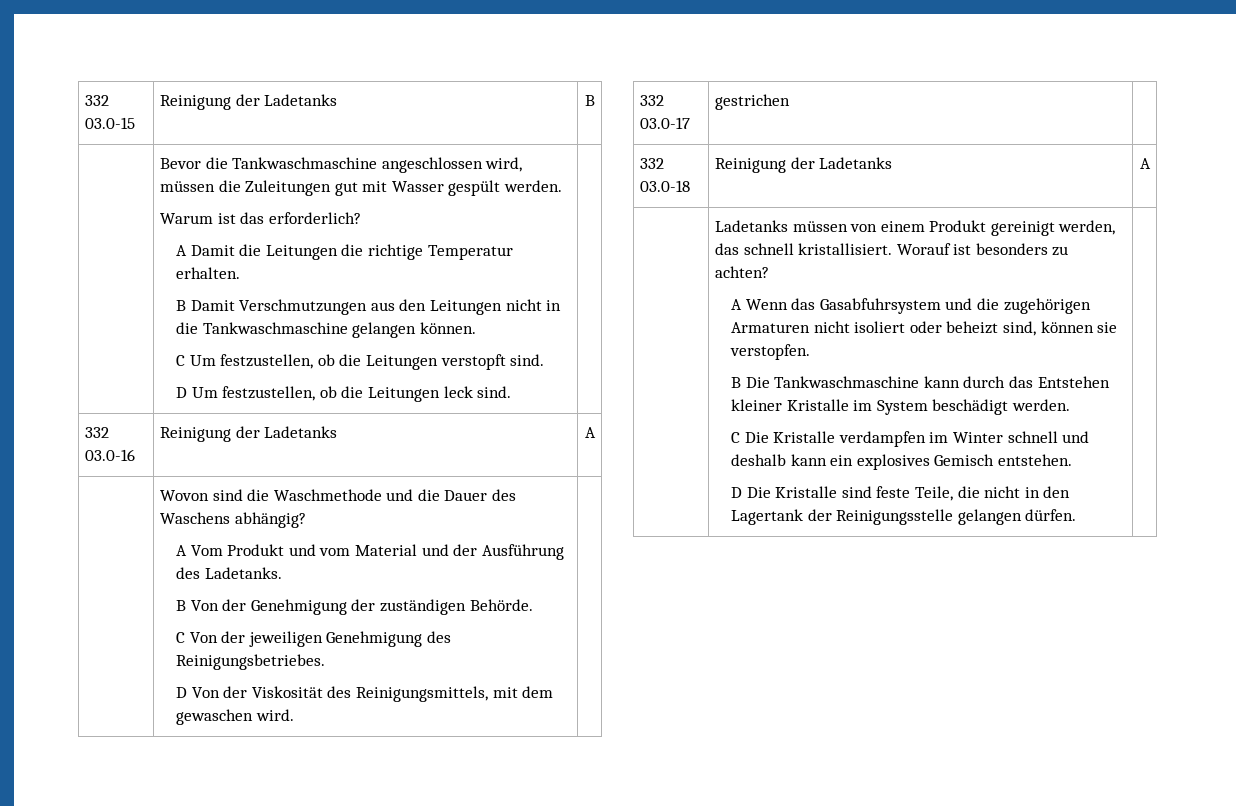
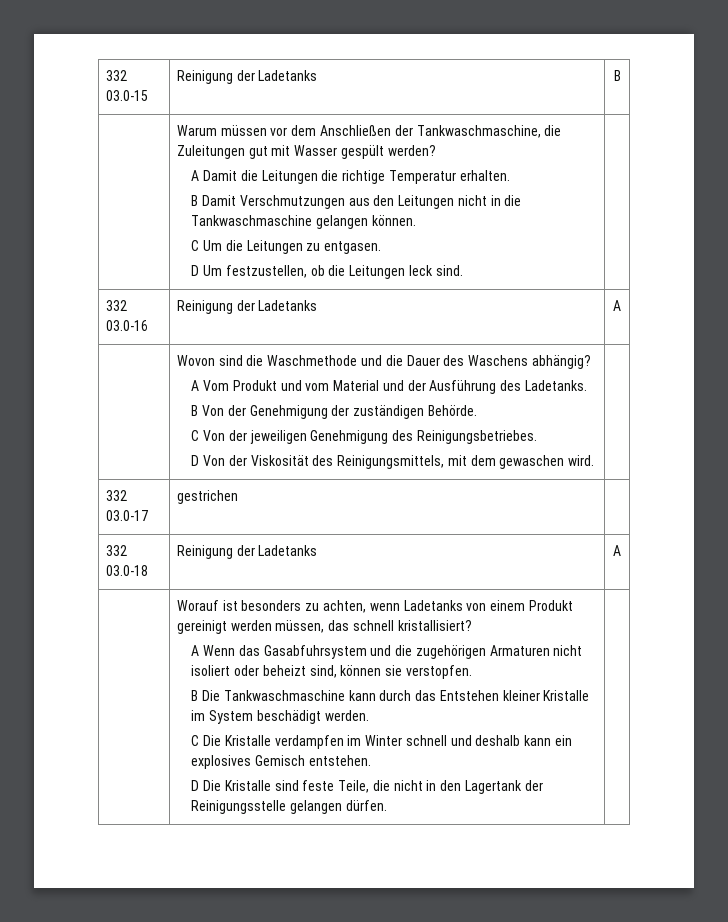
[159,157,523,173] [159,181,215,192] Bevor die Tankwaschmaschine angeschlossen wird, müssen -> [176,125,541,138] Warum müssen vor dem Anschließen der Tankwaschmaschine,
[504,180,563,192] [159,212,361,224] werden. // Warum ist das erforderlich? -> [387,145,436,156] werden?
[220,354,545,370] festzustellen, ob die Leitungen verstopft sind. -> [225,240,382,254] die Leitungen zu entgasen.
[714,220,1116,236] [714,243,1069,256] [714,266,769,278] Ladetanks müssen von einem Produkt gereinigt werden, das schnell kristallisiert. Worauf ist besonders zu achten? -> [176,600,573,613] [176,620,472,634] Worauf ist besonders zu achten, wenn Ladetanks von einem Produkt gereinigt werden müssen, das schnell kristallisiert?

